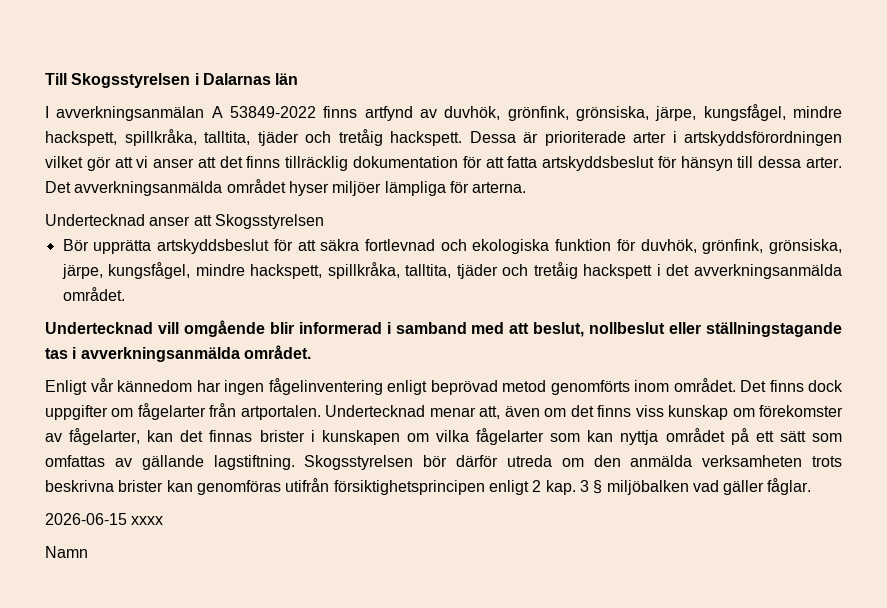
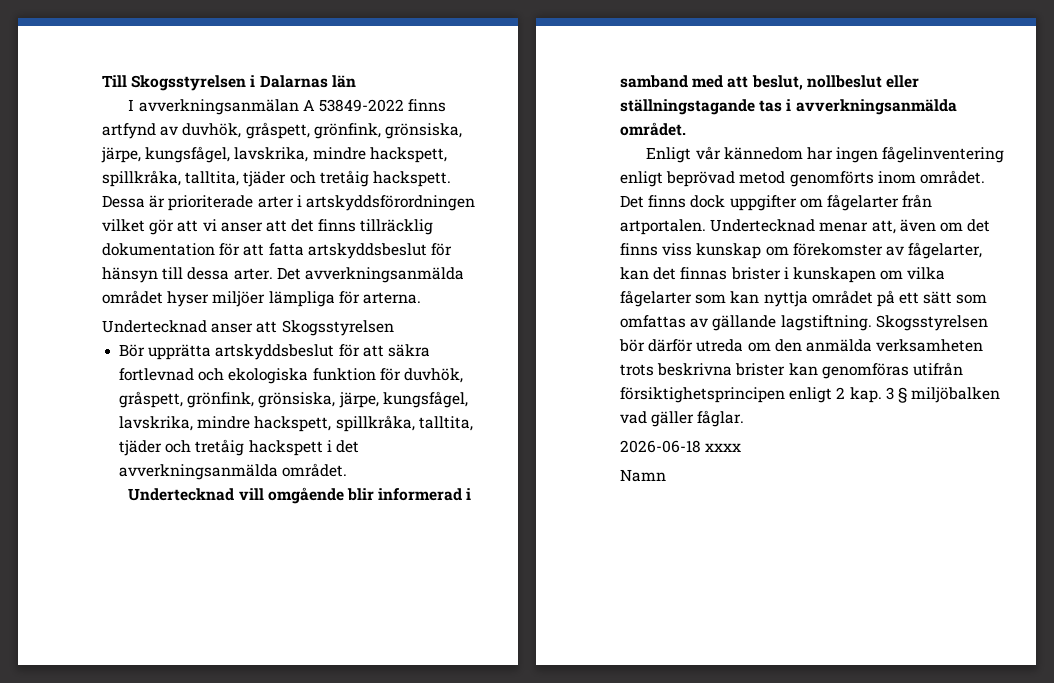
[507,104,786,121] grönfink, grönsiska, järpe, kungsfågel, -> [245,122,462,139] [101,146,309,163] gråspett, grönfink, grönsiska, järpe, kungsfågel, lavskrika,
[702,239,843,254] [61,262,191,279] grönfink, grönsiska, järpe, kungsfågel, -> [119,391,468,408] [119,416,194,431] gråspett, grönfink, grönsiska, järpe, kungsfågel, lavskrika,
[45,513,127,525] 2026-06-15 -> [620,440,701,453] 2026-06-18

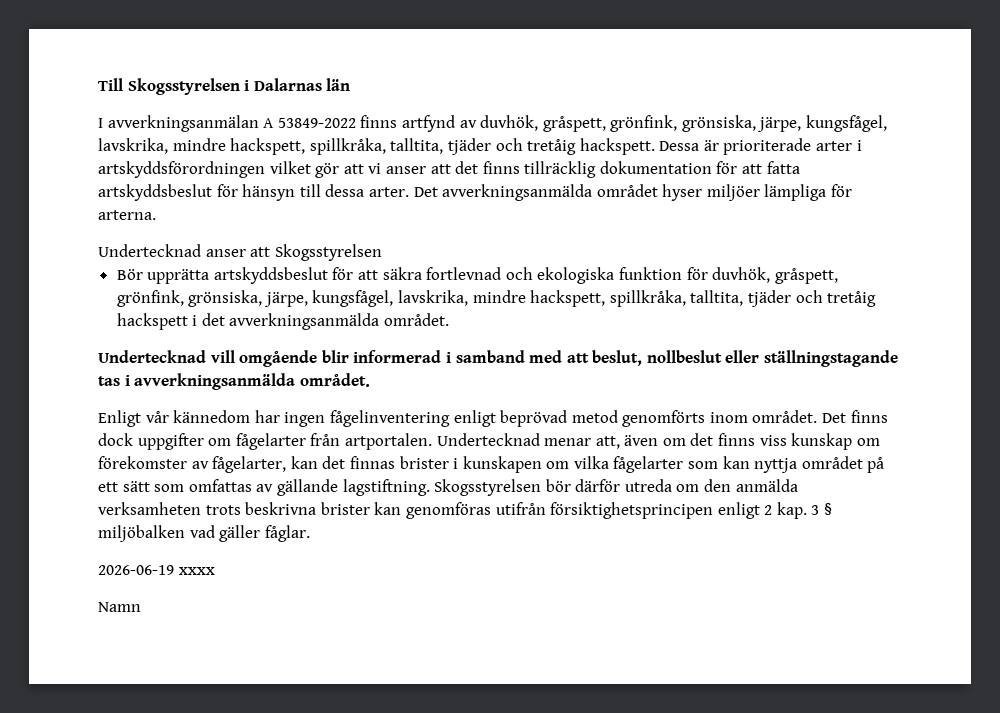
[620,440,701,453] 2026-06-18 -> [98,565,174,575] 2026-06-19

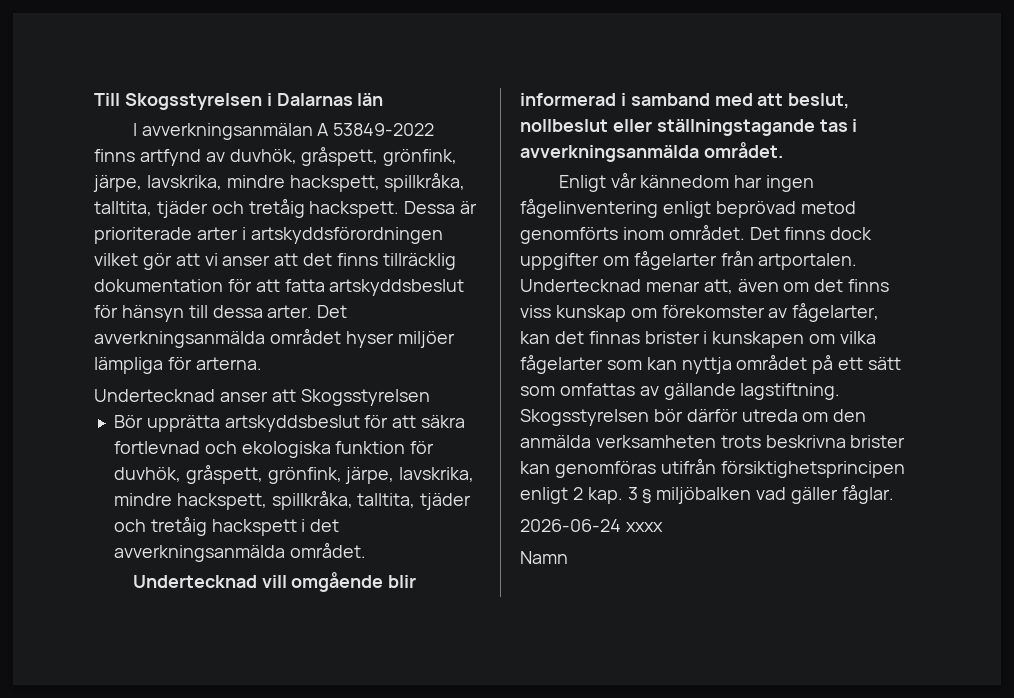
[681,115,888,132] grönsiska, järpe, kungsfågel, -> [93,175,142,192] järpe,
[188,290,394,307] grönsiska, järpe, kungsfågel, -> [345,467,395,484] järpe,
[98,565,174,575] 2026-06-19 -> [520,519,621,532] 2026-06-24

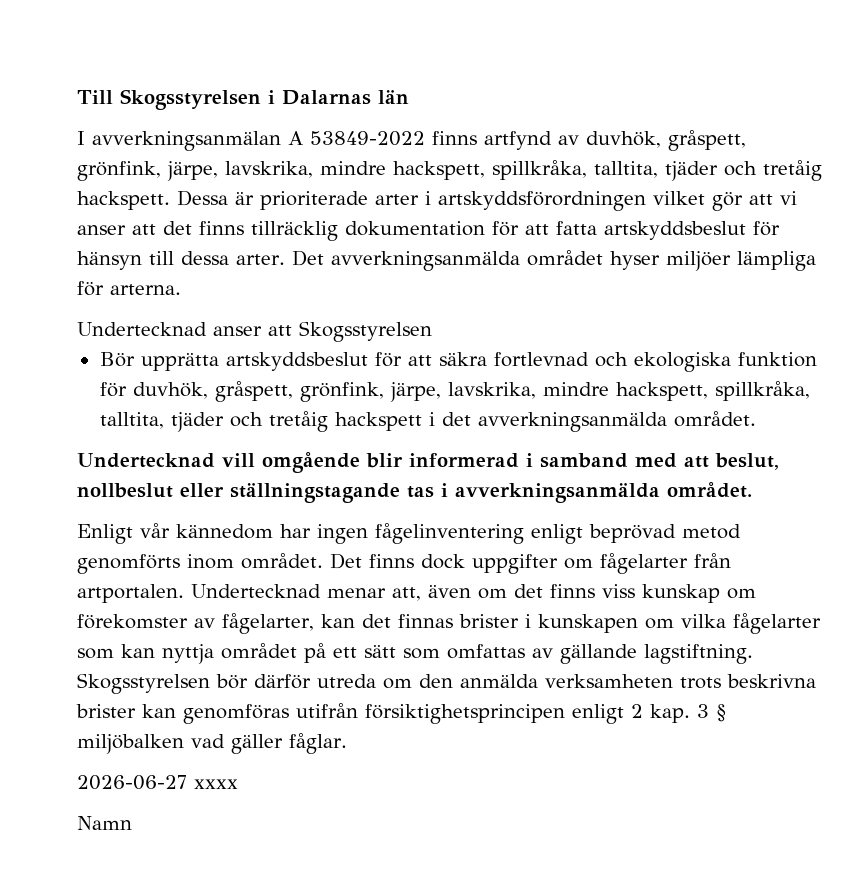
[520,519,621,532] 2026-06-24 -> [77,775,187,790] 2026-06-27

